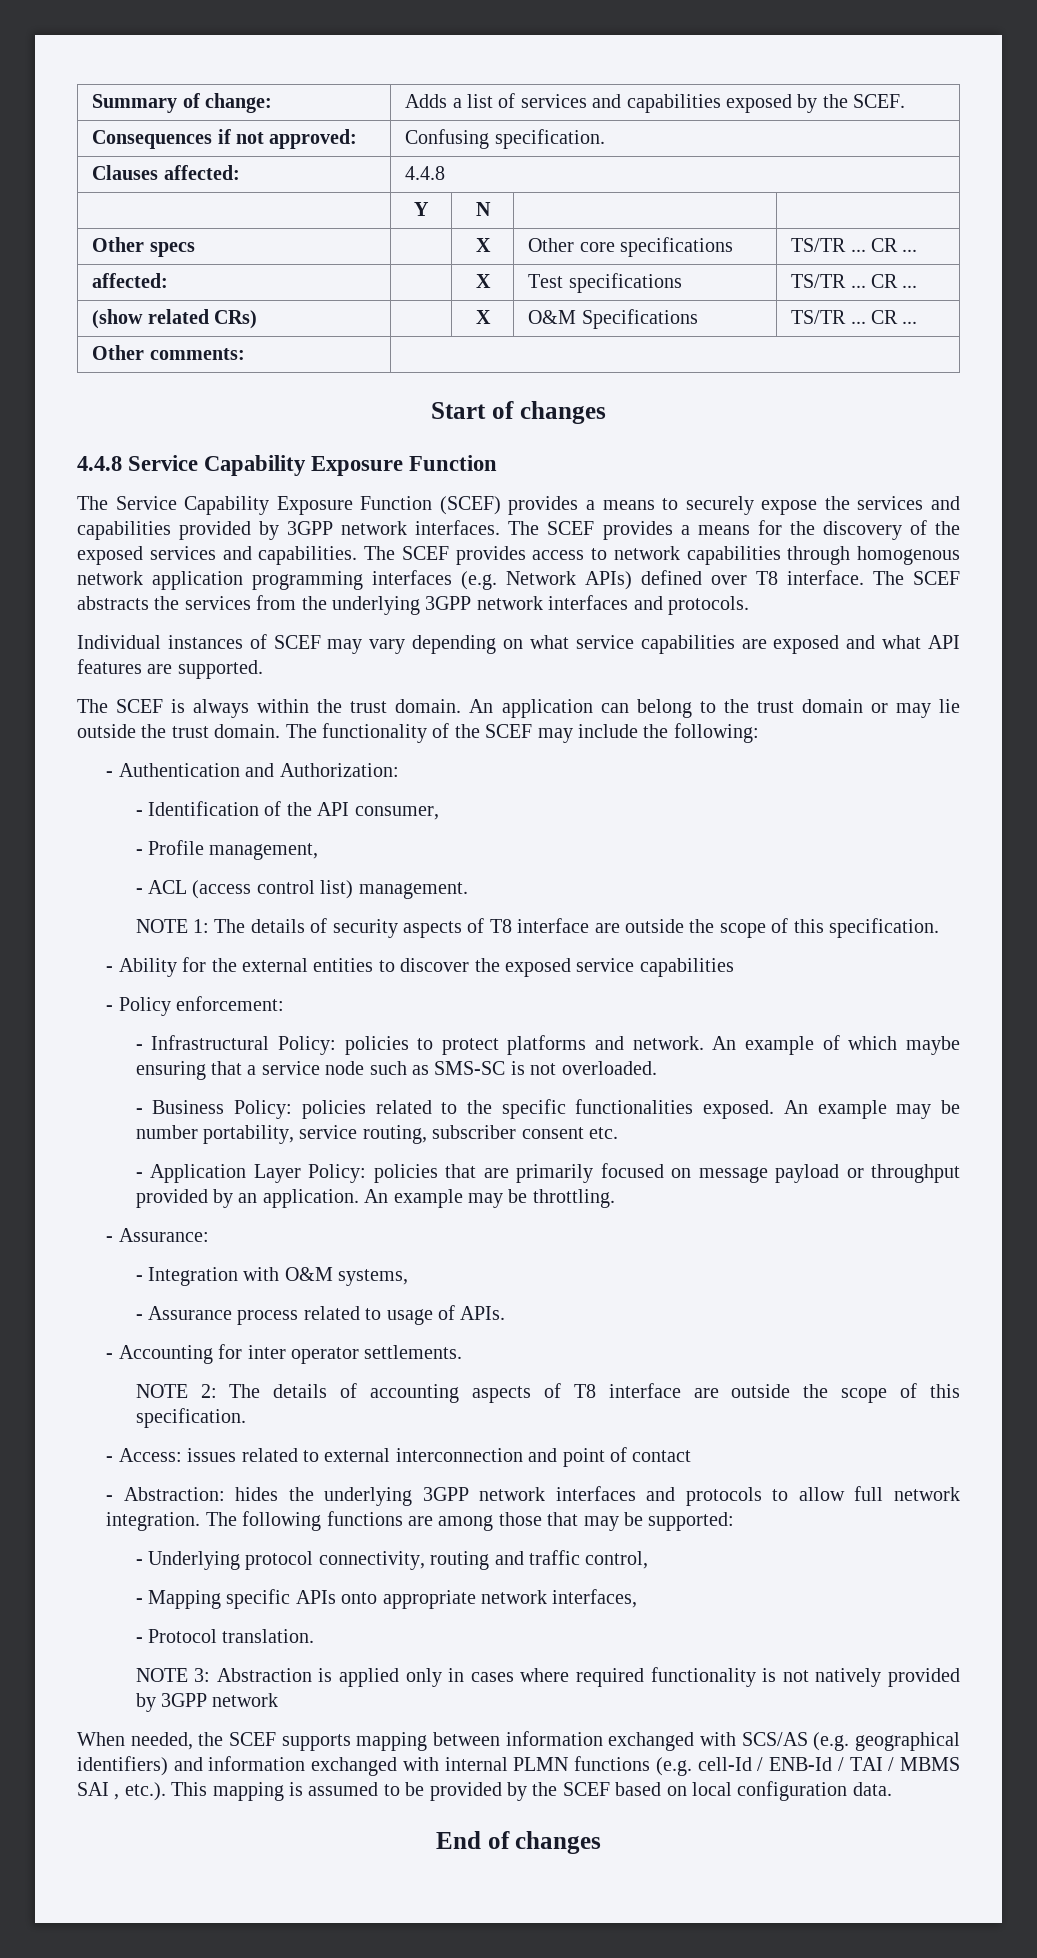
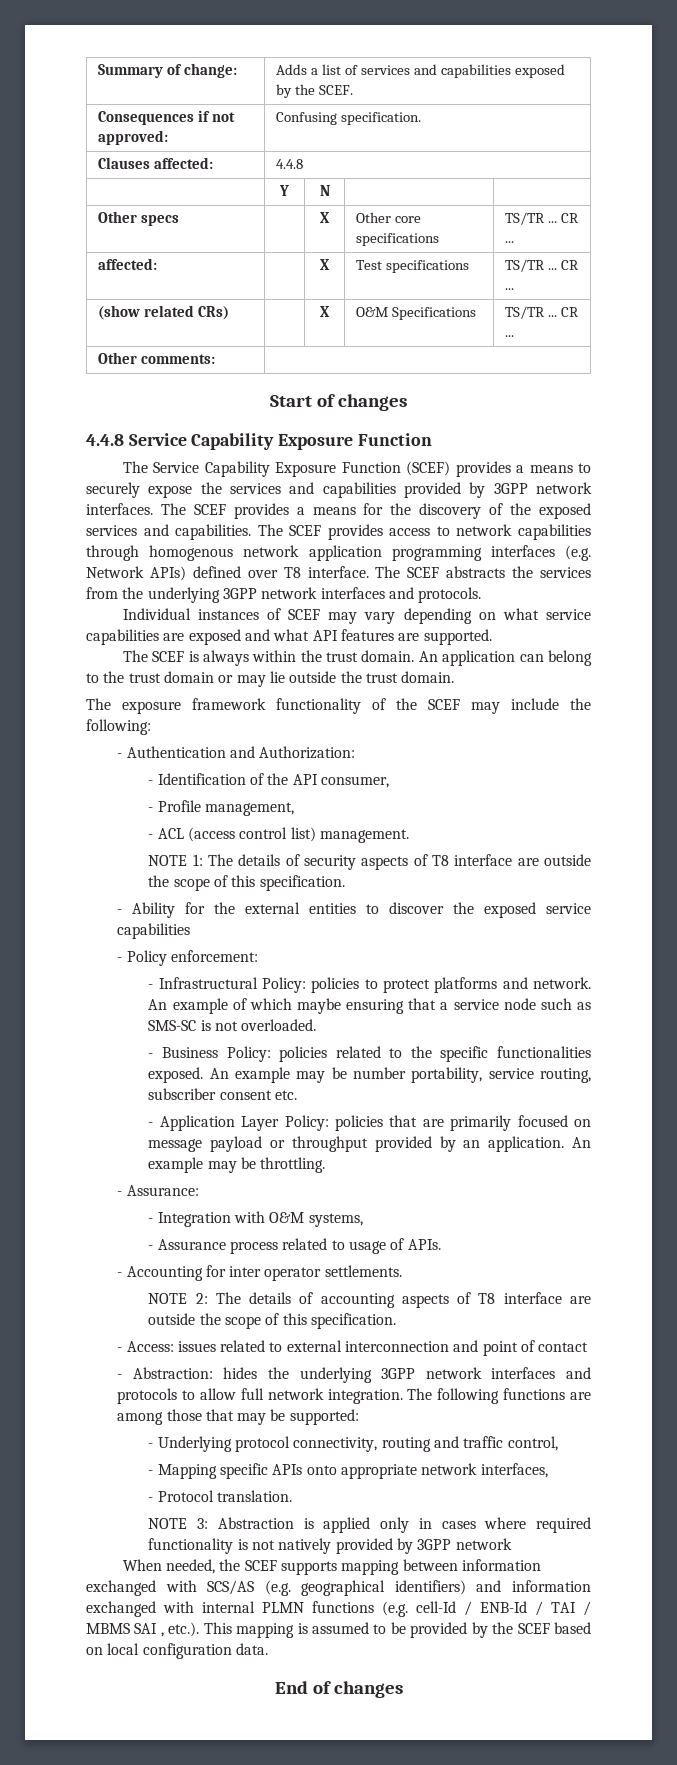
[285,724,317,738] The -> [86,698,266,714] // The exposure framework

